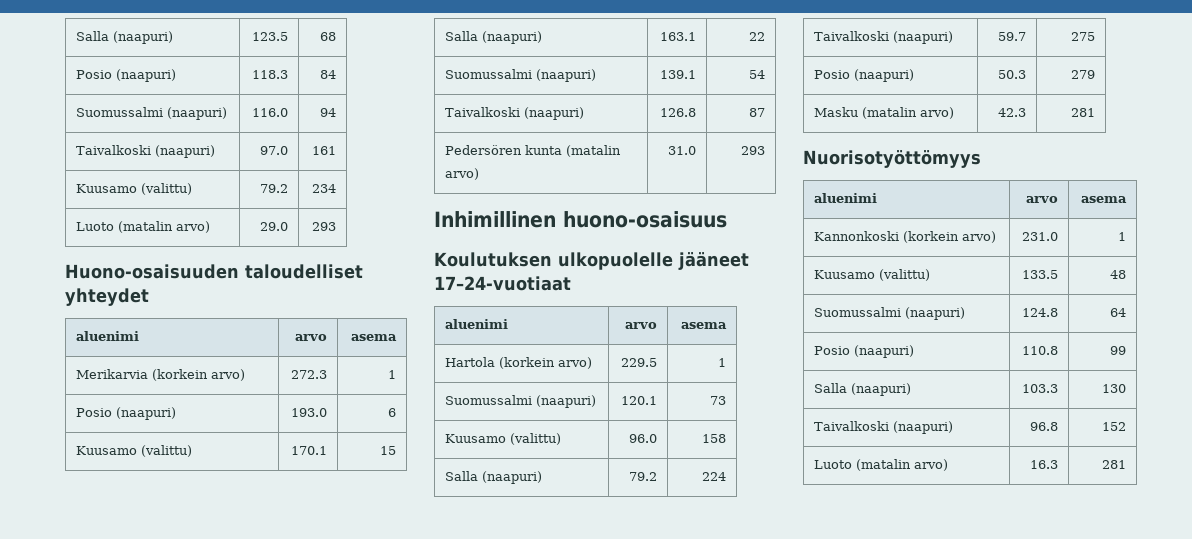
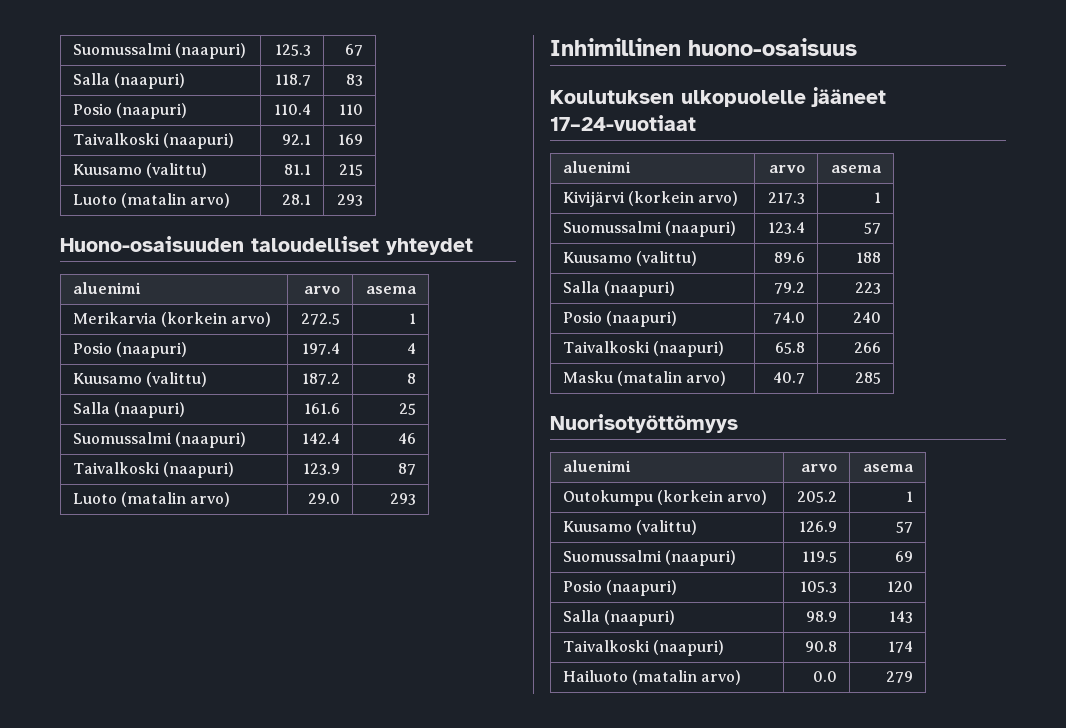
[76,31,174,44] [251,32,288,41] [319,32,336,41] [76,69,177,82] [251,70,288,79] [319,70,336,79] [76,107,228,120] [251,108,288,117] [319,108,336,117] [76,145,216,158] [259,146,288,155] [311,146,336,155] [76,183,193,195] [259,184,288,193] [311,184,336,193] [76,221,211,233] [259,222,288,231] Salla (naapuri) | 123.5 | 68 // Posio (naapuri) | 118.3 | 84 // Suomussalmi (naapuri) | 116.0 | 94 // Taivalkoski (naapuri) | 97.0 | 161 // Kuusamo (valittu) | 79.2 | 234 // Luoto (matalin arvo) | 29.0 -> [72,43,246,59] [275,44,312,56] [345,44,364,56] [72,73,185,89] [275,74,312,86] [346,74,364,86] [72,103,187,119] [274,104,312,115] [339,104,364,115] [72,133,234,149] [282,134,312,145] [338,134,364,145] [72,163,207,178] [284,164,312,175] [339,164,364,176] [72,193,231,208] [282,194,312,205] Suomussalmi (naapuri) | 125.3 | 67 // Salla (naapuri) | 118.7 | 83 // Posio (naapuri) | 110.4 | 110 // Taivalkoski (naapuri) | 92.1 | 169 // Kuusamo (valittu) | 81.1 | 215 // Luoto (matalin arvo) | 28.1
[290,370,327,379] 272.3 -> [301,313,341,325] 272.5
[290,408,327,417] [387,408,396,417] [76,445,193,457] [290,446,327,455] [379,446,396,455] [445,31,543,44] [659,32,696,41] [748,32,765,41] [445,69,597,82] [659,70,696,79] [748,70,765,79] [445,107,585,120] [659,108,696,117] 193.0 | 6 // Kuusamo (valittu) | 170.1 | 15 // Salla (naapuri) | 163.1 | 22 // Suomussalmi (naapuri) | 139.1 | 54 // Taivalkoski (naapuri) | 126.8 -> [302,343,341,355] [407,343,417,354] [72,372,207,387] [302,373,341,385] [407,373,417,384] [72,402,185,418] [304,403,341,414] [399,403,417,415] [72,432,246,448] [302,433,341,444] [398,433,417,444] [72,462,234,478] [303,463,341,475] 197.4 | 4 // Kuusamo (valittu) | 187.2 | 8 // Salla (naapuri) | 161.6 | 25 // Suomussalmi (naapuri) | 142.4 | 46 // Taivalkoski (naapuri) | 123.9
[445,145,622,157] [445,168,480,180] [667,146,696,155] Pedersören kunta (matalin arvo) | 31.0 -> [72,492,231,507] [308,493,341,504] Luoto (matalin arvo) | 29.0
[445,357,593,369] [620,358,657,367] Hartola (korkein arvo) | 229.5 -> [562,191,739,207] [768,192,806,204] Kivijärvi (korkein arvo) | 217.3
[620,396,657,405] [709,396,726,405] [445,433,562,445] [628,434,657,443] [701,434,726,443] 120.1 | 73 // Kuusamo (valittu) | 96.0 | 158 -> [768,222,806,234] [864,222,882,234] [562,251,697,266] [774,252,806,263] [856,252,882,263] 123.4 | 57 // Kuusamo (valittu) | 89.6 | 188
[701,472,726,481] [814,31,954,44] [997,32,1026,41] [1070,32,1095,41] [814,69,915,82] [997,70,1026,79] [1070,70,1095,79] 224 // Taivalkoski (naapuri) | 59.7 | 275 // Posio (naapuri) | 50.3 | 279 -> [855,282,882,294] [562,311,677,327] [773,312,806,324] [853,312,882,323] [562,341,724,357] [775,342,806,354] [854,342,882,353] 223 // Posio (naapuri) | 74.0 | 240 // Taivalkoski (naapuri) | 65.8 | 266
[997,108,1026,117] [1070,108,1095,117] 42.3 | 281 -> [773,372,806,384] [855,372,882,384] 40.7 | 285
[814,231,997,243] [1021,232,1058,241] Kannonkoski (korkein arvo) | 231.0 -> [562,490,768,506] [797,491,838,503] Outokumpu (korkein arvo) | 205.2
[1021,270,1058,279] [1109,270,1126,279] [814,307,966,320] [1021,308,1058,317] [1109,308,1126,317] [814,345,915,358] [1021,346,1058,355] [1109,346,1126,355] [814,383,912,396] [1021,384,1058,393] [1101,384,1126,393] [814,421,954,434] [1029,422,1058,431] [1101,422,1126,431] [814,459,949,471] [1029,460,1058,469] [1101,460,1126,469] 133.5 | 48 // Suomussalmi (naapuri) | 124.8 | 64 // Posio (naapuri) | 110.8 | 99 // Salla (naapuri) | 103.3 | 130 // Taivalkoski (naapuri) | 96.8 | 152 // Luoto (matalin arvo) | 16.3 | 281 -> [799,521,838,532] [896,521,914,533] [562,550,736,566] [802,551,838,563] [895,551,914,562] [562,580,677,596] [800,581,838,593] [887,581,914,592] [562,610,675,626] [806,611,838,622] [889,611,914,623] [562,640,724,656] [805,641,838,652] [888,641,914,653] [562,670,742,685] [813,671,838,682] [886,671,914,683] 126.9 | 57 // Suomussalmi (naapuri) | 119.5 | 69 // Posio (naapuri) | 105.3 | 120 // Salla (naapuri) | 98.9 | 143 // Taivalkoski (naapuri) | 90.8 | 174 // Hailuoto (matalin arvo) | 0.0 | 279

